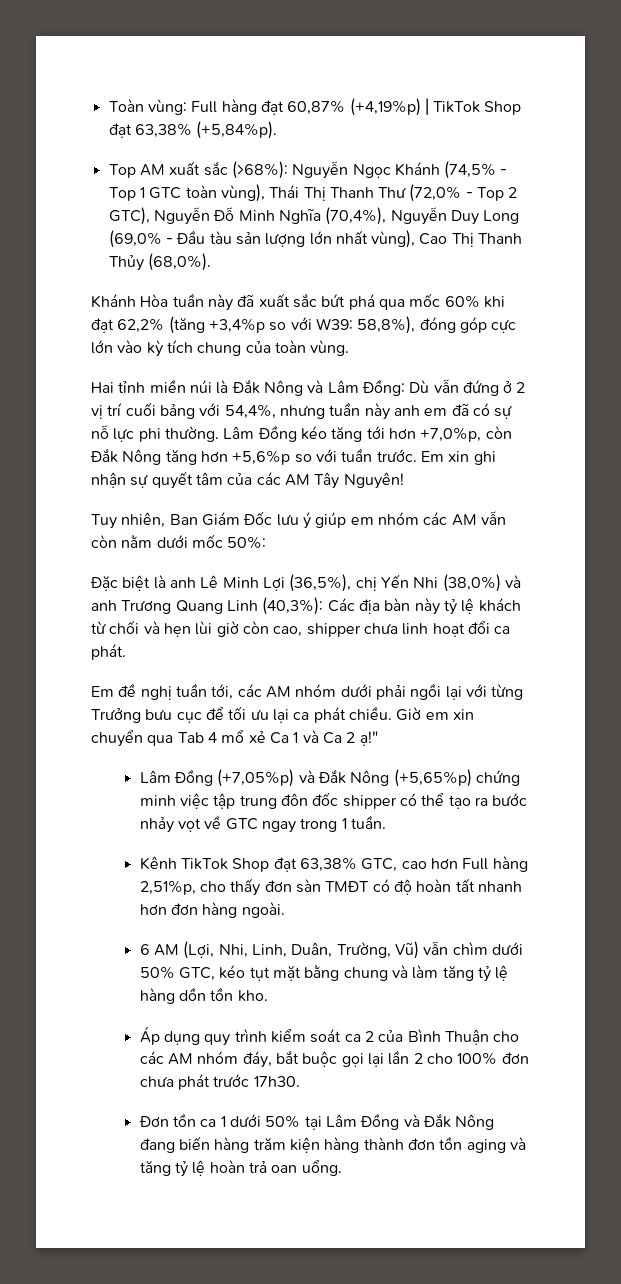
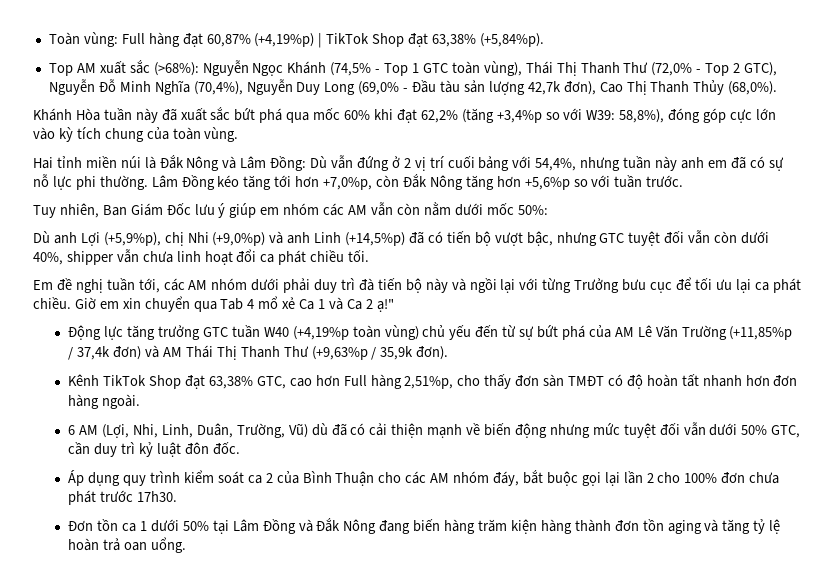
[309,230,416,248] lớn nhất vùng), -> [527,81,596,95] 42,7k đơn),
[420,451,496,465] [91,471,404,489] Em xin ghi nhận sự quyết tâm của các AM Tây Nguyên! -> (684, 181) none
[90,574,521,592] [91,597,521,615] [91,620,361,637] Đặc biệt là anh Lê Minh Lợi (36,5%), chị Yến Nhi (38,0%) và anh Trương Quang Linh (40,3%): Các địa bàn này tỷ lệ khách từ chối và hẹn lùi giờ còn cao, shipper -> [33,230,770,246] [33,249,139,265] Dù anh Lợi (+5,9%p), chị Nhi (+9,0%p) và anh Linh (+14,5%p) đã có tiến bộ vượt bậc, nhưng GTC tuyệt đối vẫn còn dưới 40%, shipper vẫn
[91,644,126,660] phát. -> [278,250,370,265] phát chiều tối.
(406, 692) none -> [314,278,466,293] duy trì đà tiến bộ này và
[139,769,520,787] [139,792,528,809] [139,815,386,833] Lâm Đồng (+7,05%p) và Đắk Nông (+5,65%p) chứng minh việc tập trung đôn đốc shipper có thể tạo ra bước nhảy vọt về GTC ngay trong 1 tuần. -> [68,325,793,340] [68,345,449,360] Động lực tăng trưởng GTC tuần W40 (+4,19%p toàn vùng) chủ yếu đến từ sự bứt phá của AM Lê Văn Trường (+11,85%p / 37,4k đơn) và AM Thái Thị Thanh Thư (+9,63%p / 35,9k đơn).
[423,941,523,955] [139,964,509,982] [139,987,268,1004] vẫn chìm dưới 50% GTC, kéo tụt mặt bằng chung và làm tăng tỷ lệ hàng dồn tồn kho. -> [311,422,801,438] [68,442,240,457] dù đã có cải thiện mạnh về biến động nhưng mức tuyệt đối vẫn dưới 50% GTC, cần duy trì kỷ luật đôn đốc.

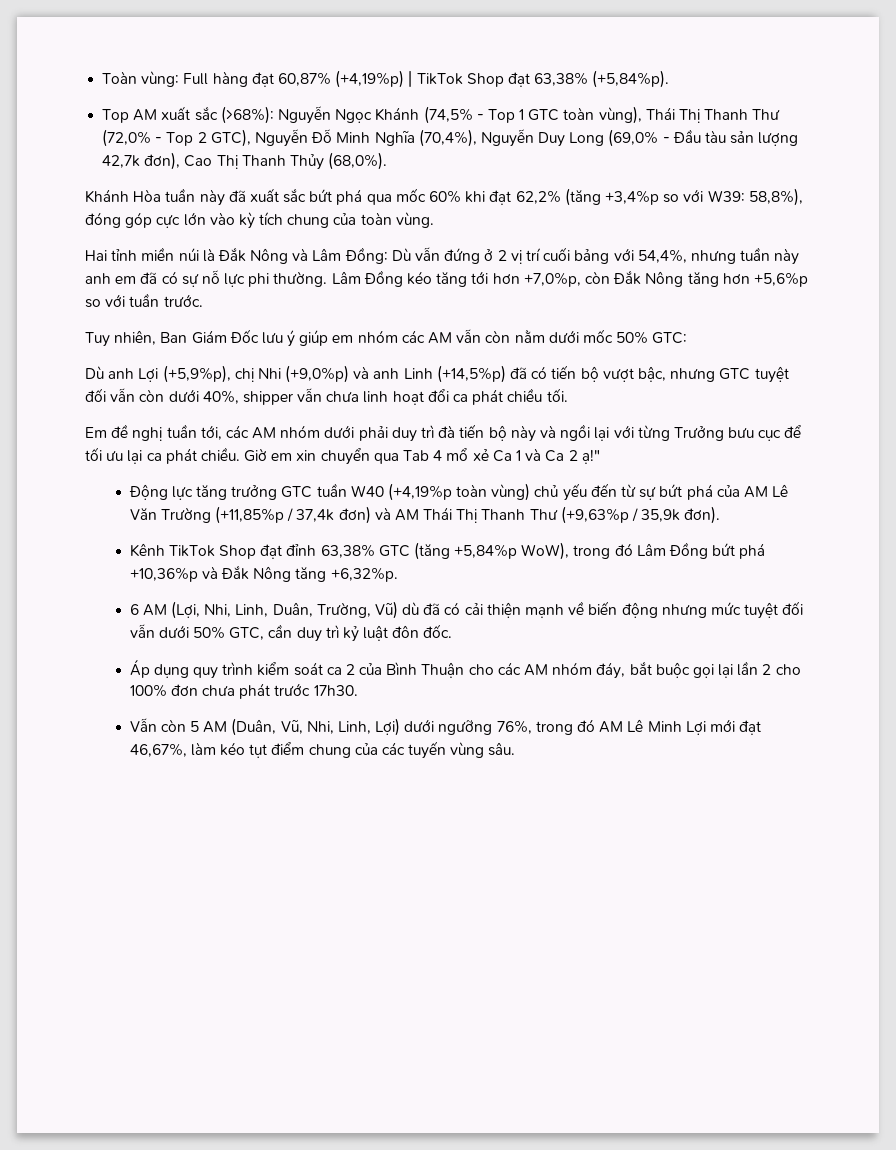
[517,205,548,215] 50%: -> [616,331,688,344] 50% GTC:
[208,374,798,389] [68,394,141,409] 63,38% GTC, cao hơn Full hàng 2,51%p, cho thấy đơn sàn TMĐT có độ hoàn tất nhanh hơn đơn hàng ngoài. -> [286,542,766,560] [129,565,398,582] đỉnh 63,38% GTC (tăng +5,84%p WoW), trong đó Lâm Đồng bứt phá +10,36%p và Đắk Nông tăng +6,32%p.
[68,518,781,534] [68,537,187,553] Đơn tồn ca 1 dưới 50% tại Lâm Đồng và Đắk Nông đang biến hàng trăm kiện hàng thành đơn tồn aging và tăng tỷ lệ hoàn trả oan uổng. -> [129,718,762,736] [129,741,516,759] Vẫn còn 5 AM (Duân, Vũ, Nhi, Linh, Lợi) dưới ngưỡng 76%, trong đó AM Lê Minh Lợi mới đạt 46,67%, làm kéo tụt điểm chung của các tuyến vùng sâu.

